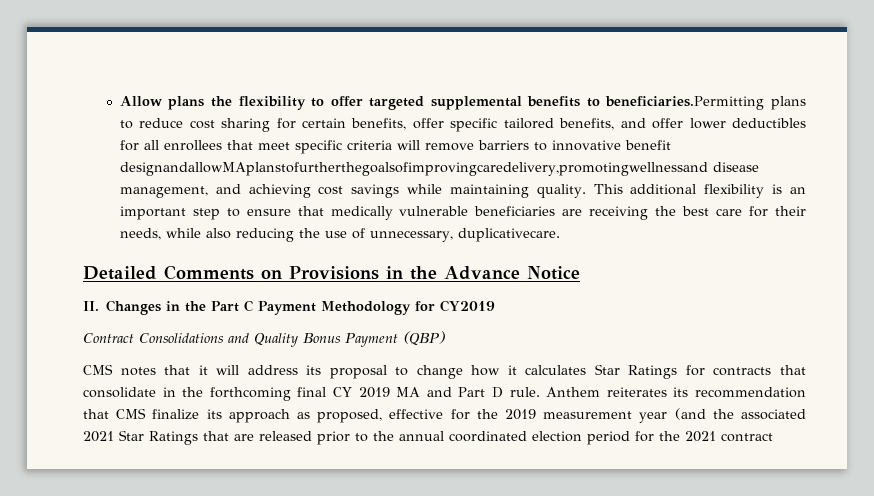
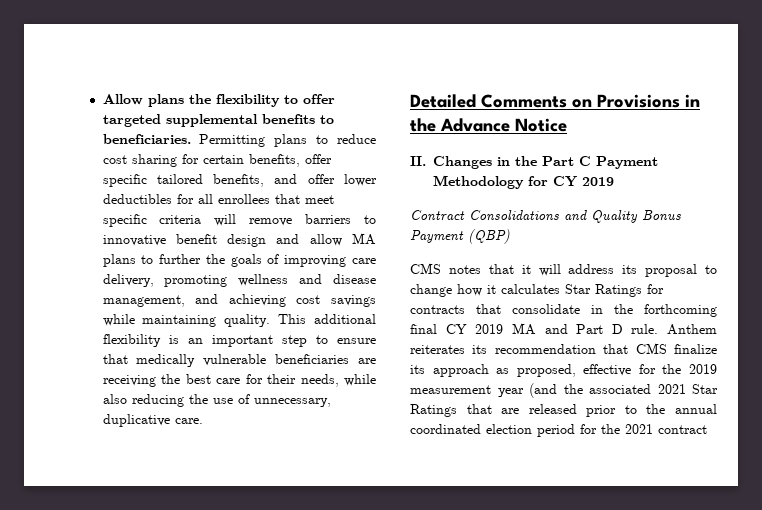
[605,96,765,110] beneficiaries.Permitting -> [102,134,266,147] beneficiaries. Permitting
[119,162,708,176] designandallowMAplanstofurtherthegoalsofimprovingcaredelivery,promotingwellnessand -> [227,233,376,247] [102,254,376,267] [102,274,323,287] design and allow MA plans to further the goals of improving care delivery, promoting wellness and
[457,228,560,242] duplicativecare. -> [102,414,203,427] duplicative care.
[440,300,496,312] CY2019 -> [553,176,614,187] CY 2019

